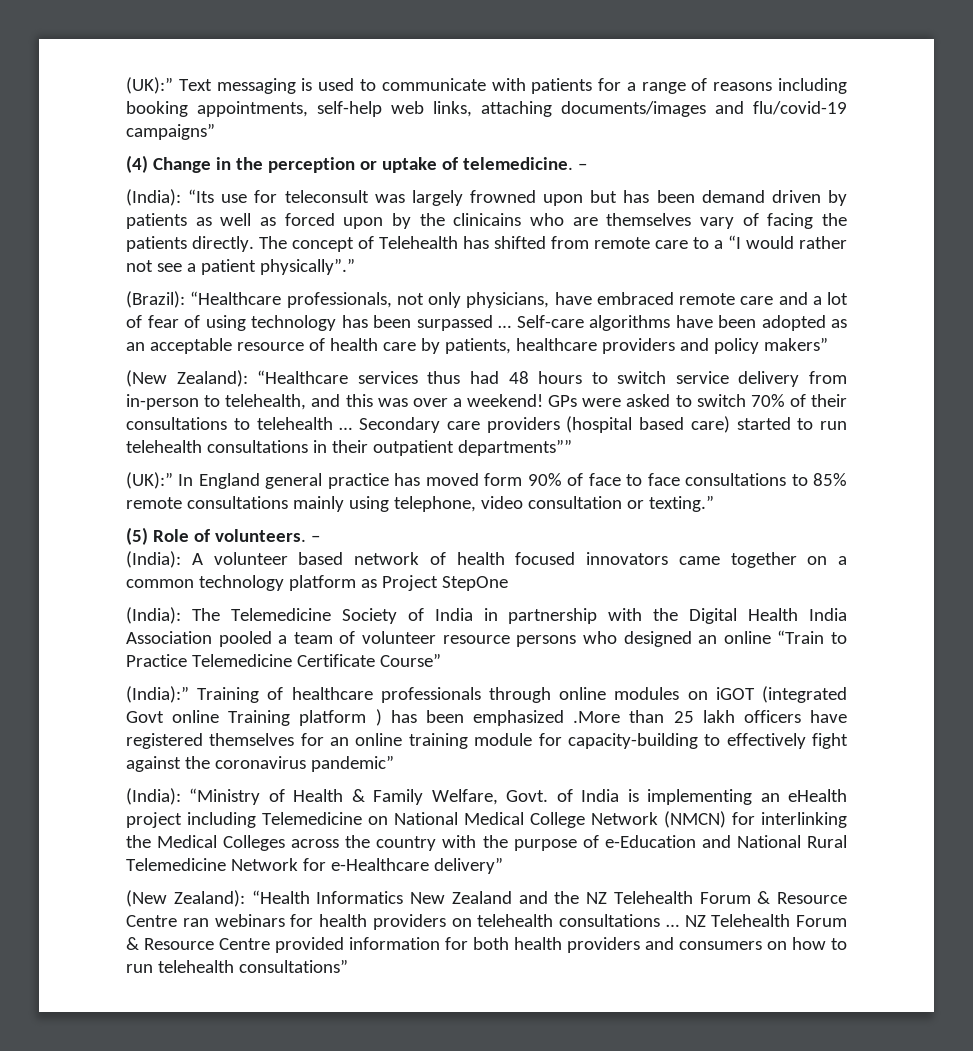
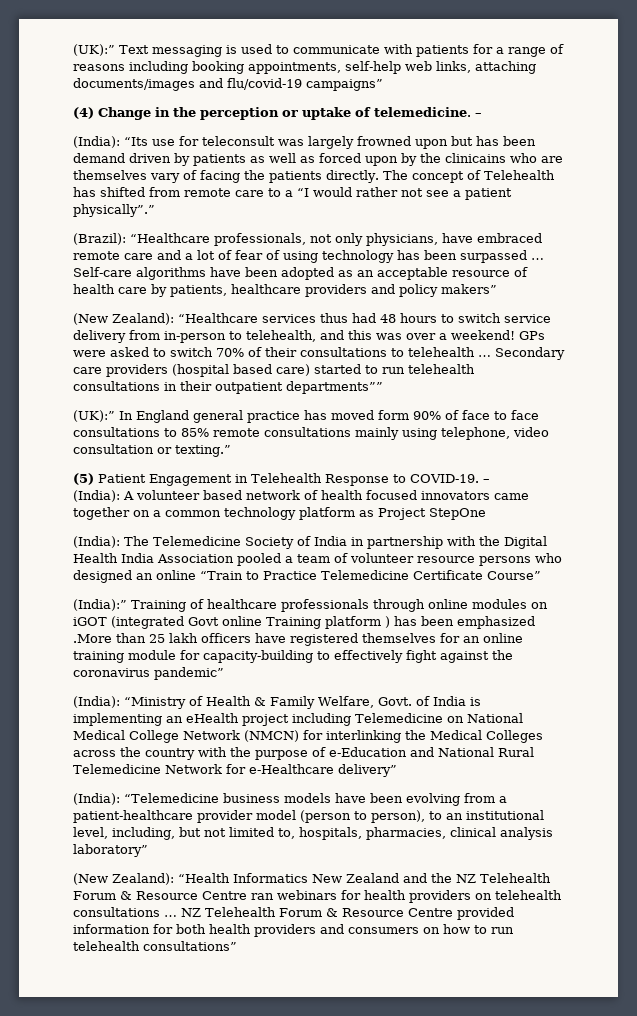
[152,529,306,542] Role of volunteers. -> [98,473,479,486] Patient Engagement in Telehealth Response to COVID-19.
(503, 865) none -> [73,793,507,806] [73,810,544,823] [73,827,553,840] [73,844,148,857] // (India): “Telemedicine business models have been evolving from a patient-healthcare provider model (person to person), to an institutional level, including, but not limited to, hospitals, pharmacies, clinical analysis laboratory”

